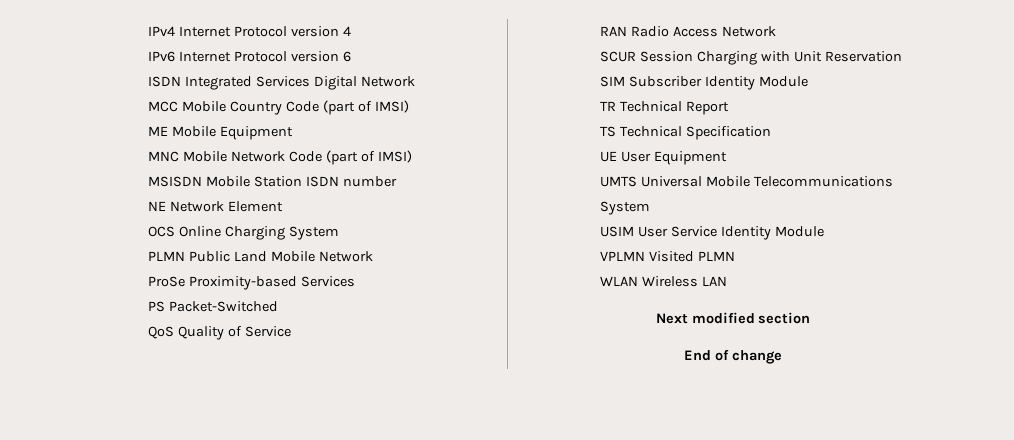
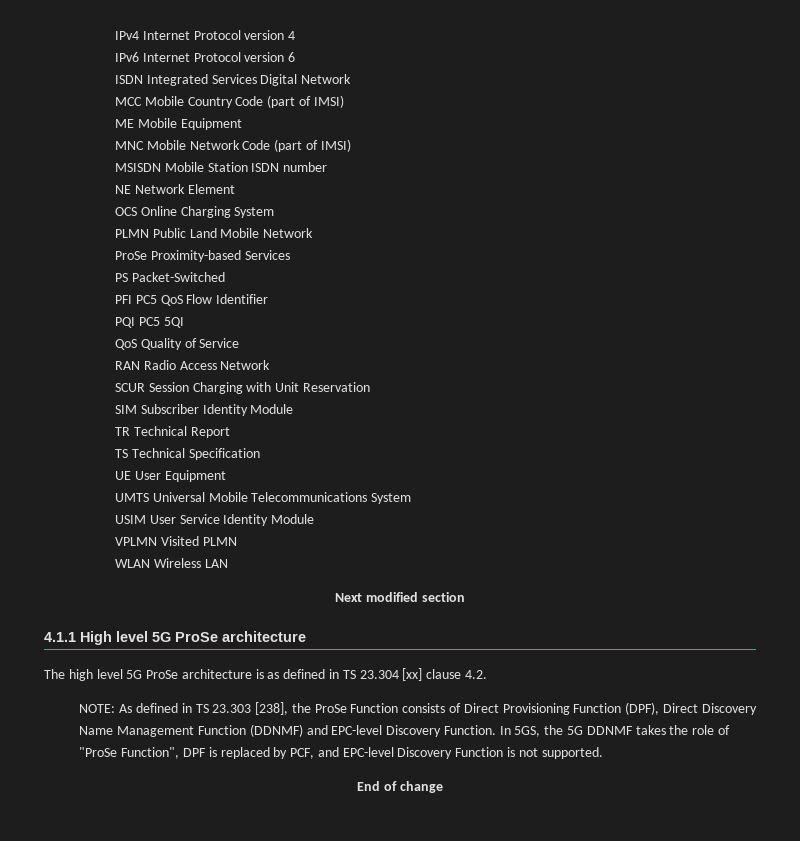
(279, 306) none -> [114,294,269,306] [114,317,184,328] // PFI PC5 QoS Flow Identifier // PQI PC5 5QI
(811, 318) none -> [44,631,306,645] [44,668,487,681] [79,702,757,715] [79,724,730,737] [79,747,603,759] // 4.1.1 High level 5G ProSe architecture // The high level 5G ProSe architecture is as defined in TS 23.304 [xx] clause 4.2. // NOTE: As defined in TS 23.303 [238], the ProSe Function consists of Direct Provisioning Function (DPF), Direct Discovery Name Management Function (DDNMF) and EPC-level Discovery Function. In 5GS, the 5G DDNMF takes the role of "ProSe Function", DPF is replaced by PCF, and EPC-level Discovery Function is not supported.

